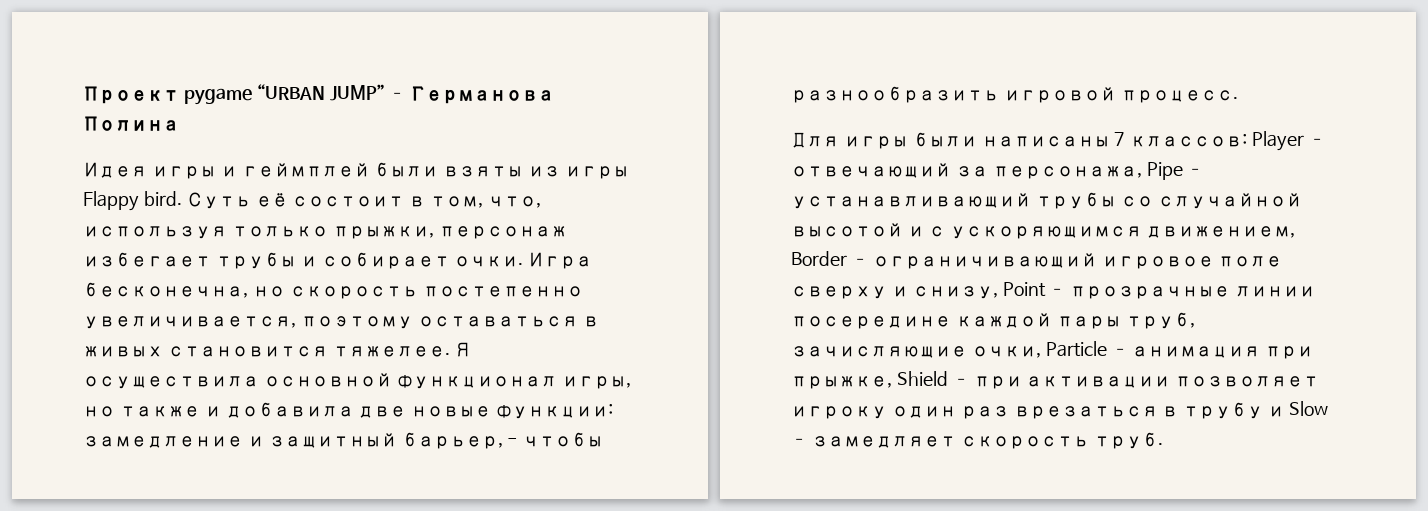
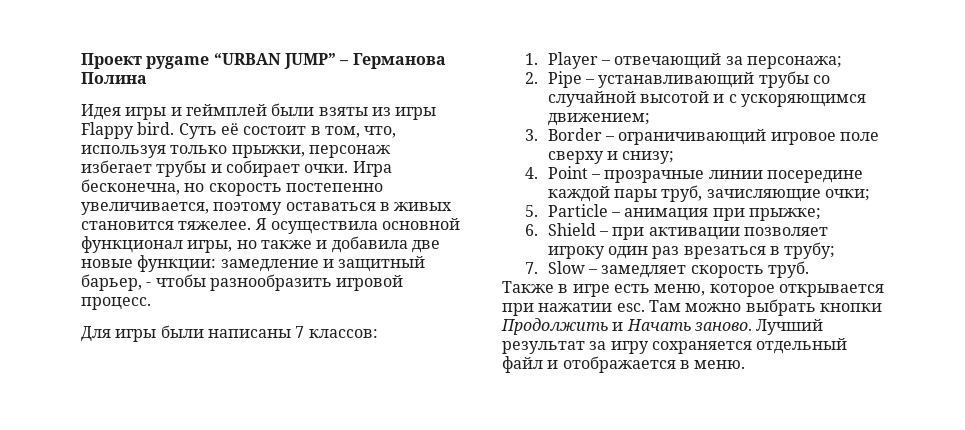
(1248, 140) none -> [524,53,538,65] // 1.
[992,166,1142,179] персонажа, -> [747,56,843,69] [524,72,538,84] персонажа; // 2.
[1146,226,1296,238] движением, -> [547,113,650,126] [524,129,538,141] движением; // 3.
[912,286,998,299] снизу, -> [622,151,675,164] [524,167,538,179] снизу; // 4.
[971,346,1041,358] очки, -> [825,189,871,201] [524,205,538,217] очки; // 5.
[791,376,892,389] прыжке, -> [749,208,822,221] [524,224,538,236] прыжке; // 6.
[1183,402,1285,419] трубу и -> [784,242,836,259] [524,262,538,274] трубу; // 7.
(1163, 440) none -> [502,281,884,297] [502,299,882,316] [501,318,824,335] [502,338,848,354] [502,356,746,373] // Также в игре есть меню, которое открывается при нажатии esc. Там можно выбрать кнопки Продолжить и Начать заново. Лучший результат за игру сохраняется отдельный файл и отображается в меню.

